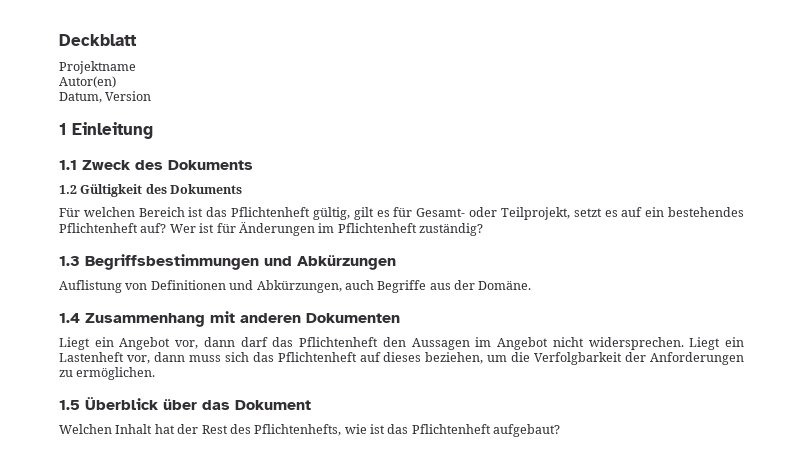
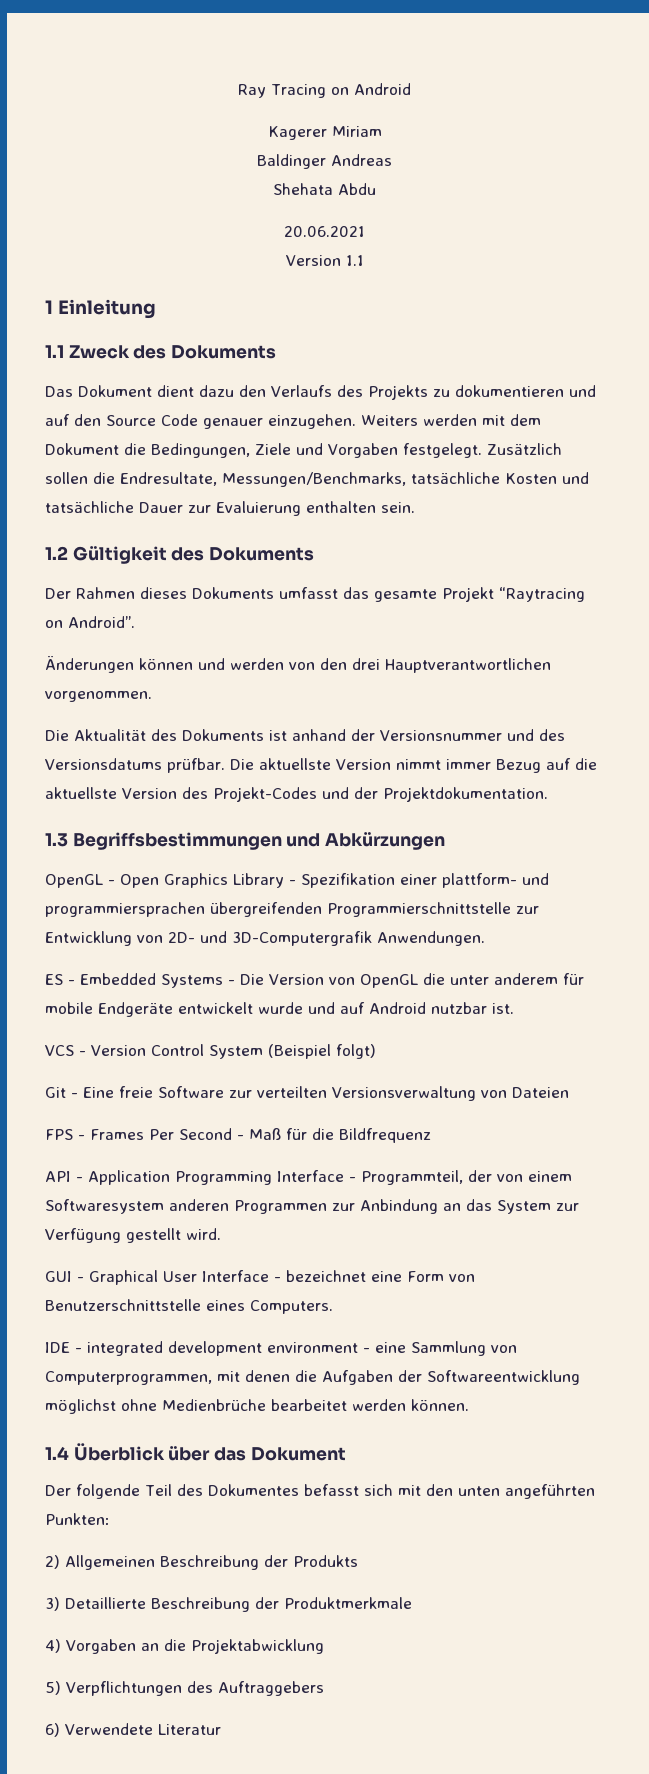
[59,34,137,46] [59,61,136,74] [59,76,116,88] [59,91,152,103] Deckblatt // Projektname // Autor(en) // Datum, Version -> [238,83,411,98] [267,126,382,140] [257,154,392,169] [273,183,376,195] [284,226,365,237] [285,255,364,266] Ray Tracing on Android // Kagerer Miriam // Baldinger Andreas // Shehata Abdu // 20.06.2021 // Version 1.1
[59,184,243,197] [59,207,745,220] [59,222,483,236] [59,254,396,270] [59,280,532,293] [59,311,400,327] [59,337,744,350] [59,352,745,365] [59,367,156,380] [59,397,311,410] [59,424,561,437] 1.2 Gültigkeit des Dokuments // Für welchen Bereich ist das Pflichtenheft gültig, gilt es für Gesamt- oder Teilprojekt, setzt es auf ein bestehendes Pflichtenheft auf? Wer ist für Änderungen im Pflichtenheft zuständig? // 1.3 Begriffsbestimmungen und Abkürzungen // Auflistung von Definitionen und Abkürzungen, auch Begriffe aus der Domäne. // 1.4 Zusammenhang mit anderen Dokumenten // Liegt ein Angebot vor, dann darf das Pflichtenheft den Aussagen im Angebot nicht widersprechen. Liegt ein Lastenheft vor, dann muss sich das Pflichtenheft auf dieses beziehen, um die Verfolgbarkeit der Anforderungen zu ermöglichen. // 1.5 Überblick über das Dokument // Welchen Inhalt hat der Rest des Pflichtenhefts, wie ist das Pflichtenheft aufgebaut? -> [45,385,596,400] [45,414,541,429] [45,443,562,458] [45,472,589,487] [45,501,415,516] [45,546,315,564] [45,587,585,602] [45,616,135,628] [45,656,551,673] [45,691,152,702] [45,729,565,741] [45,758,597,773] [45,787,548,802] [45,832,446,850] [45,873,549,888] [45,902,539,917] [45,931,485,946] [45,973,584,988] [45,1002,514,1017] [45,1044,376,1059] [45,1086,569,1101] [45,1128,431,1143] [45,1170,572,1185] [45,1199,579,1214] [45,1228,221,1243] [45,1270,475,1285] [45,1299,333,1314] [45,1341,517,1356] [45,1370,580,1385] [45,1399,469,1414] [45,1443,346,1461] [45,1484,595,1499] [45,1513,110,1525] [45,1555,358,1570] [45,1597,412,1612] [45,1639,324,1654] [45,1681,324,1696] [45,1723,221,1737] Das Dokument dient dazu den Verlaufs des Projekts zu dokumentieren und auf den Source Code genauer einzugehen. Weiters werden mit dem Dokument die Bedingungen, Ziele und Vorgaben festgelegt. Zusätzlich sollen die Endresultate, Messungen/Benchmarks, tatsächliche Kosten und tatsächliche Dauer zur Evaluierung enthalten sein. // 1.2 Gültigkeit des Dokuments // Der Rahmen dieses Dokuments umfasst das gesamte Projekt “Raytracing on Android”. // Änderungen können und werden von den drei Hauptverantwortlichen vorgenommen. // Die Aktualität des Dokuments ist anhand der Versionsnummer und des Versionsdatums prüfbar. Die aktuellste Version nimmt immer Bezug auf die aktuellste Version des Projekt-Codes und der Projektdokumentation. // 1.3 Begriffsbestimmungen und Abkürzungen // OpenGL - Open Graphics Library - Spezifikation einer plattform- und programmiersprachen übergreifenden Programmierschnittstelle zur Entwicklung von 2D- und 3D-Computergrafik Anwendungen. // ES - Embedded Systems - Die Version von OpenGL die unter anderem für mobile Endgeräte entwickelt wurde und auf Android nutzbar ist. // VCS - Version Control System (Beispiel folgt) // Git - Eine freie Software zur verteilten Versionsverwaltung von Dateien // FPS - Frames Per Second - Maß für die Bildfrequenz // API - Application Programming Interface - Programmteil, der von einem Softwaresystem anderen Programmen zur Anbindung an das System zur Verfügung gestellt wird. // GUI - Graphical User Interface - bezeichnet eine Form von Benutzerschnittstelle eines Computers. // IDE - integrated development environment - eine Sammlung von Computerprogrammen, mit denen die Aufgaben der Softwareentwicklung möglichst ohne Medienbrüche bearbeitet werden können. // 1.4 Überblick über das Dokument // Der folgende Teil des Dokumentes befasst sich mit den unten angeführten Punkten: // 2) Allgemeinen Beschreibung der Produkts // 3) Detaillierte Beschreibung der Produktmerkmale // 4) Vorgaben an die Projektabwicklung // 5) Verpflichtungen des Auftraggebers // 6) Verwendete Literatur

